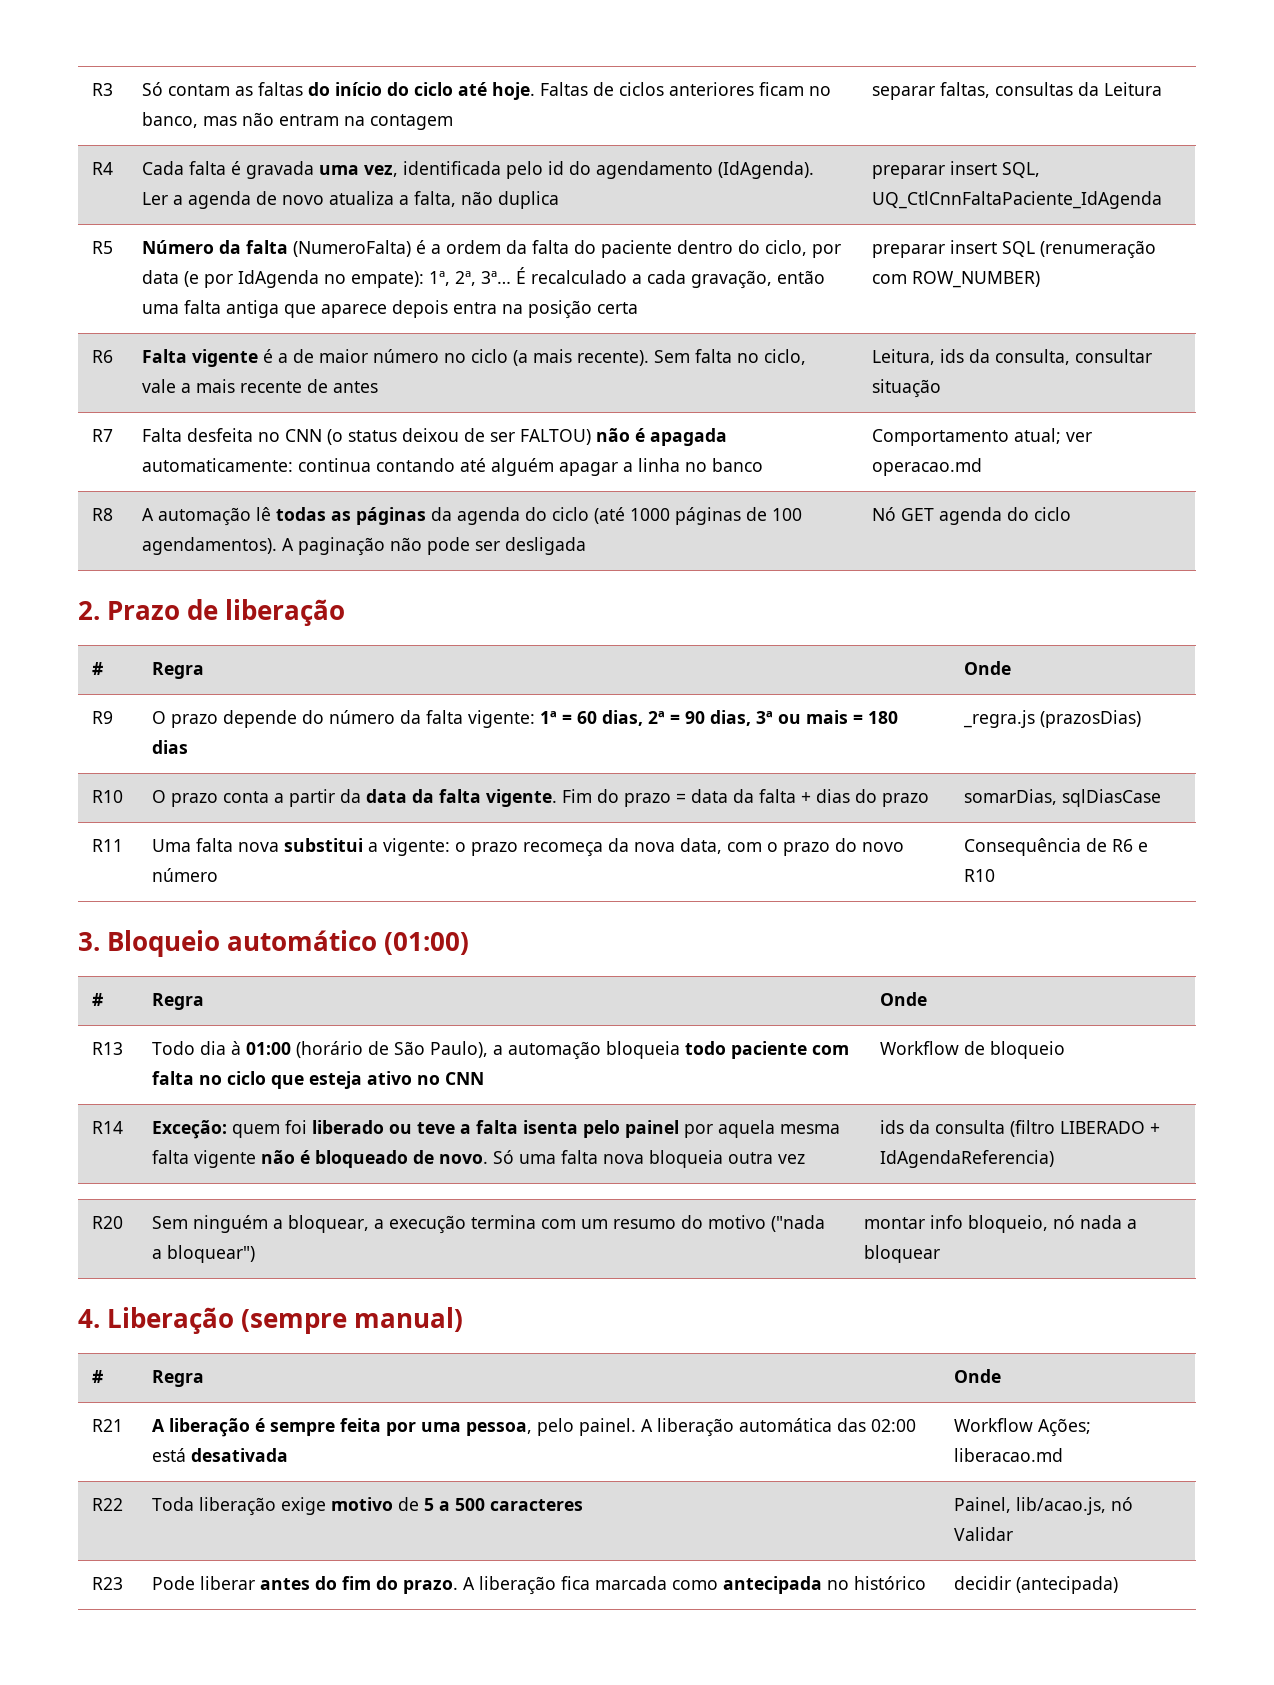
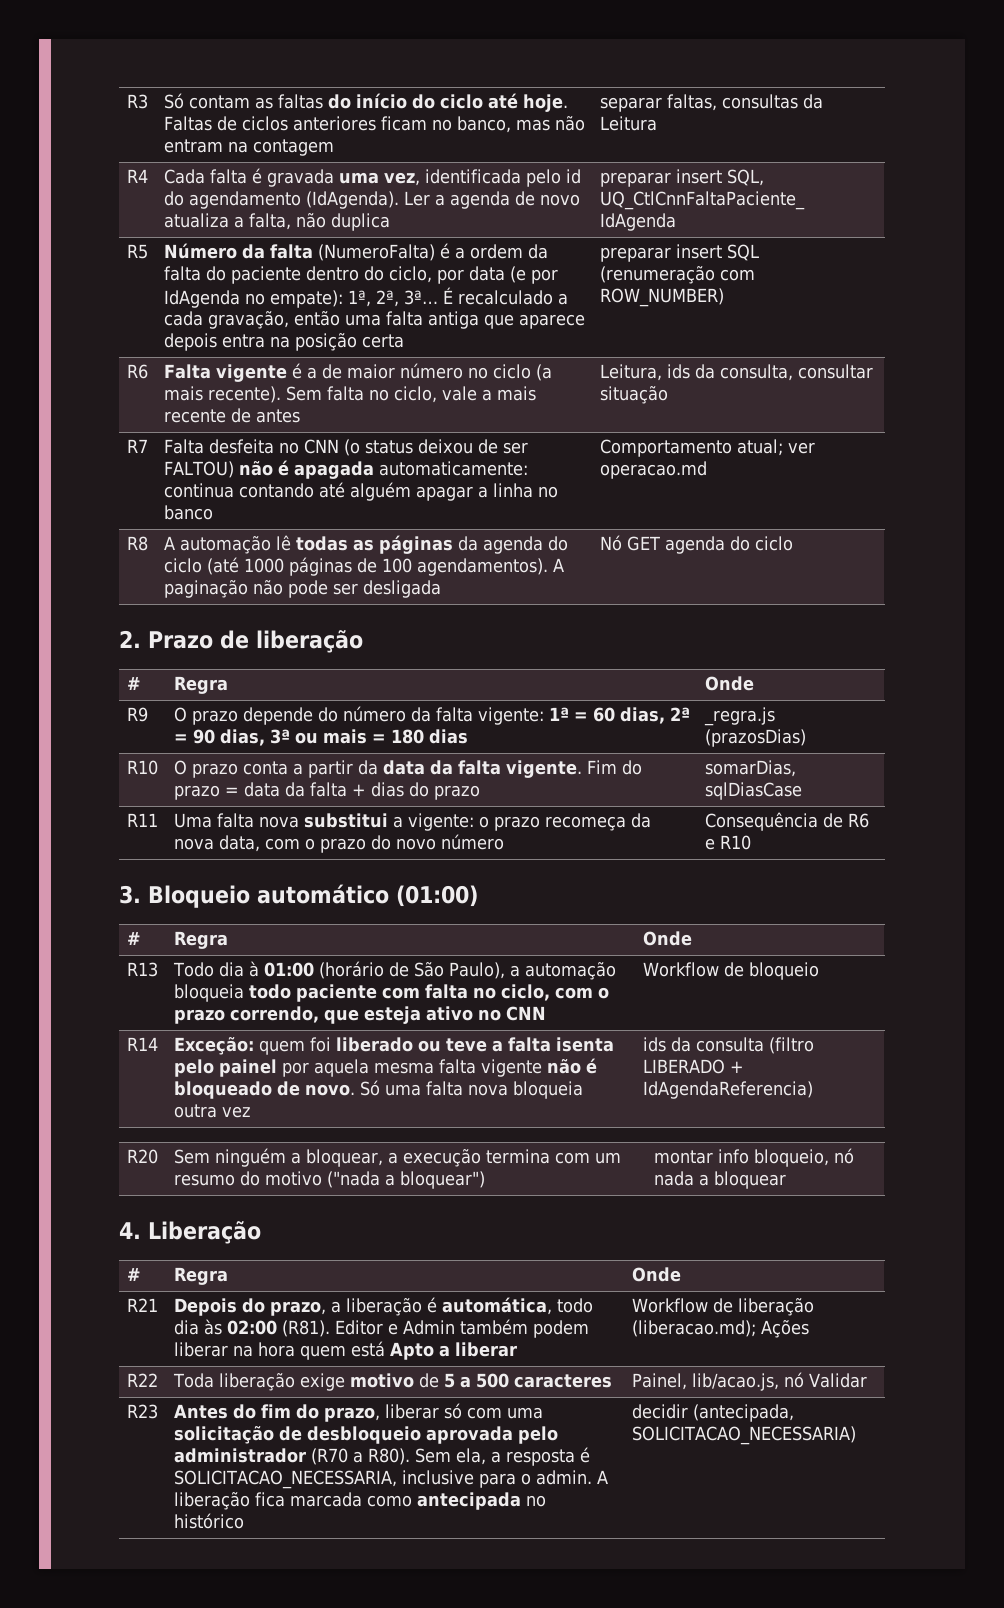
[227,1071,267,1085] ciclo -> [500,984,609,1001] [173,1006,319,1024] ciclo, com o prazo correndo,
[241,1307,464,1334] (sempre manual) -> (261, 1232) none
[152,1418,917,1437] [152,1448,289,1462] [954,1418,1092,1437] [954,1448,1064,1462] A liberação é sempre feita por uma pessoa, pelo painel. A liberação automática das 02:00 está desativada | Workflow Ações; liberacao.md -> [173,1297,593,1316] [173,1319,589,1338] [173,1341,517,1360] [631,1298,814,1316] [631,1320,809,1338] Depois do prazo, a liberação é automática, todo dia às 02:00 (R81). Editor e Admin também podem liberar na hora quem está Apto a liberar | Workflow de liberação (liberacao.md); Ações
[152,1576,459,1594] Pode liberar antes do fim do prazo. -> [173,1403,543,1422] [173,1426,558,1444] [173,1447,590,1466] [173,1470,592,1489] Antes do fim do prazo, liberar só com uma solicitação de desbloqueio aprovada pelo administrador (R70 a R80). Sem ela, a resposta é SOLICITACAO_NECESSARIA, inclusive para o admin.
[1016,1576,1119,1594] (antecipada) -> [692,1404,794,1422] [631,1426,856,1445] (antecipada, SOLICITACAO_NECESSARIA)

